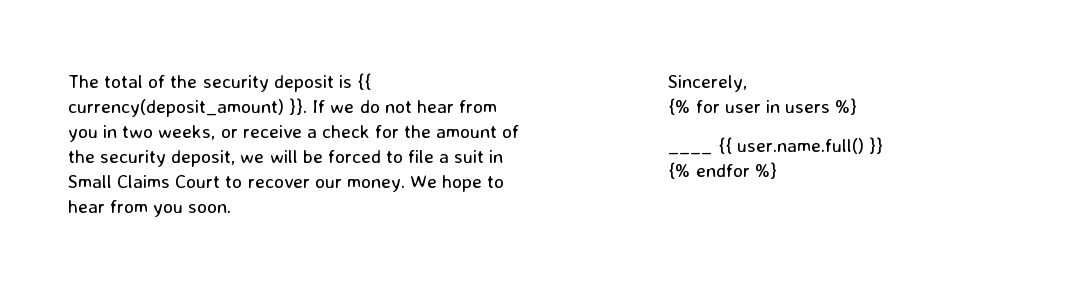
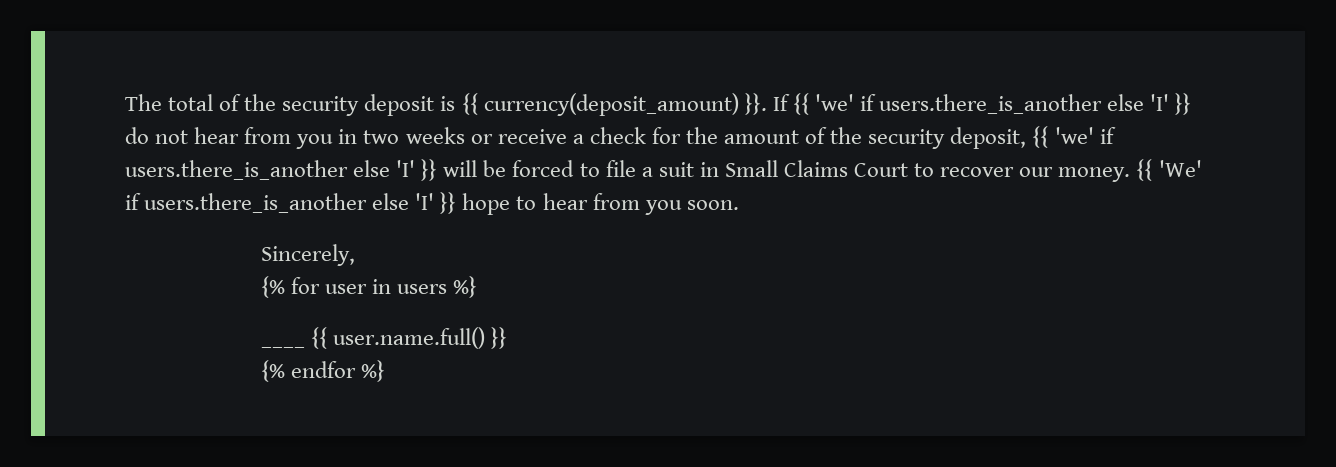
[330,104,355,113] we -> [792,93,1192,115] {{ 'we' if users.there_is_another else 'I' }}
[158,125,216,140] weeks, -> [405,127,465,144] weeks
[240,154,265,163] we -> [1032,126,1116,148] [125,159,438,181] {{ 'we' if users.there_is_another else 'I' }}
[409,175,437,188] We -> [1136,159,1202,181] [125,192,457,214] {{ 'We' if users.there_is_another else 'I' }}

